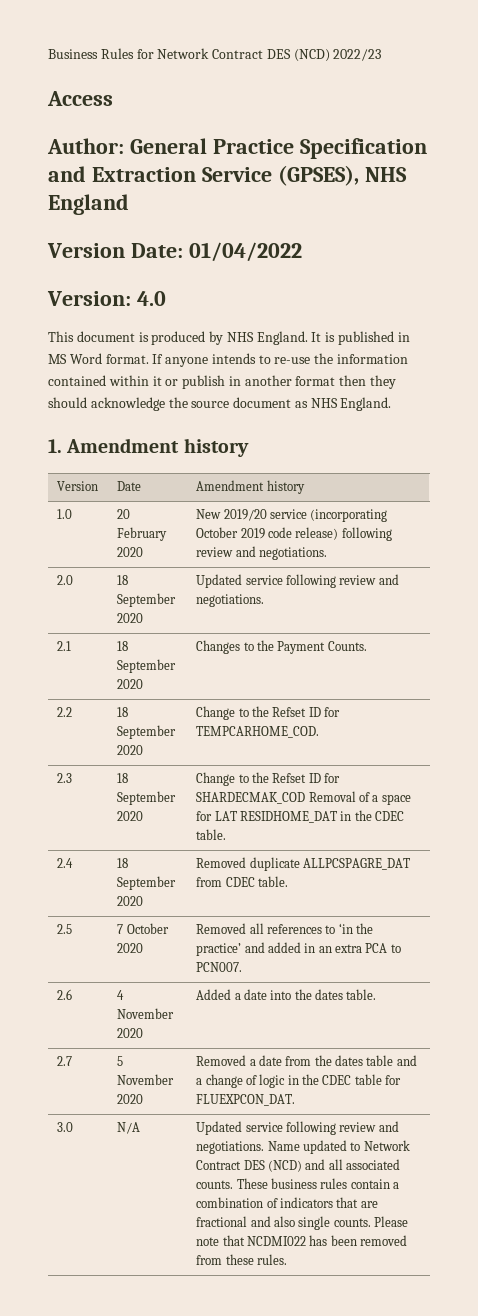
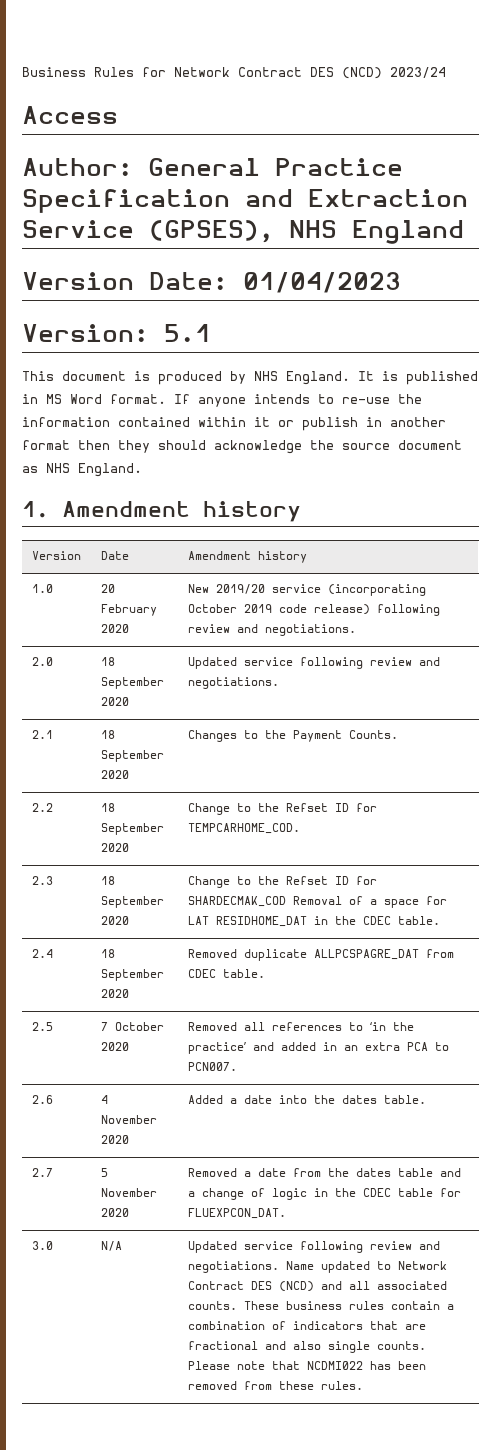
[333,49,382,61] 2022/23 -> [390,67,446,78] 2023/24
[188,242,302,262] 01/04/2022 -> [243,272,401,293] 01/04/2023
[136,291,166,306] 4.0 -> [164,324,211,342] 5.1

